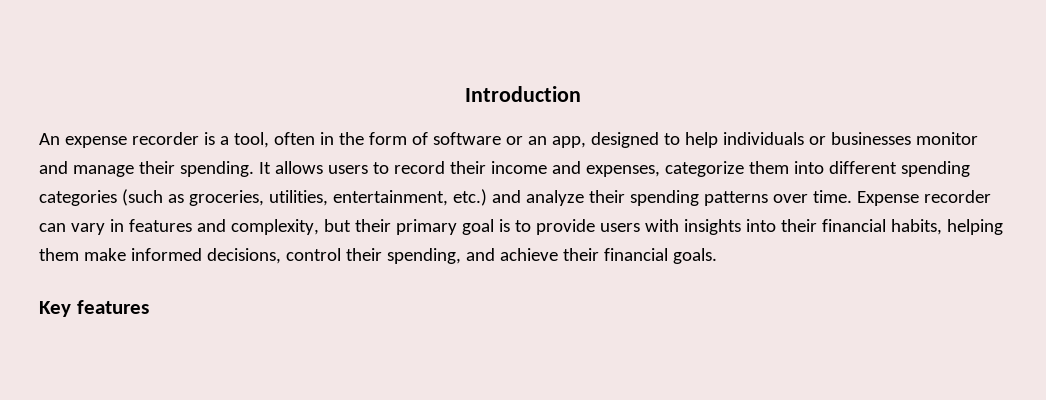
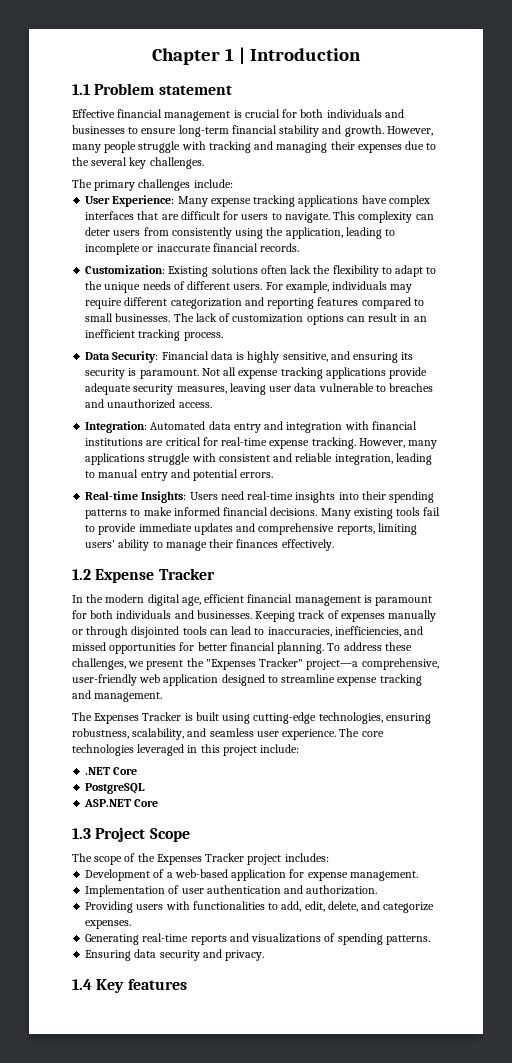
[465,86,581,102] [39,132,978,148] [39,161,970,177] [39,189,991,206] [39,219,1003,235] [39,248,717,264] Introduction // An expense recorder is a tool, often in the form of software or an app, designed to help individuals or businesses monitor and manage their spending. It allows users to record their income and expenses, categorize them into different spending categories (such as groceries, utilities, entertainment, etc.) and analyze their spending patterns over time. Expense recorder can vary in features and complexity, but their primary goal is to provide users with insights into their financial habits, helping them make informed decisions, control their spending, and achieve their financial goals. // -> [152,47,361,65] [72,83,232,95] [72,109,404,121] [72,125,433,137] [72,141,437,153] [72,157,204,169] [72,179,233,191] [85,195,430,207] [85,211,434,223] [85,227,396,239] [85,243,300,255] [85,265,437,277] [85,281,413,293] [85,297,424,309] [85,313,427,325] [85,329,223,341] [85,351,414,363] [85,367,428,379] [85,383,434,395] [85,399,212,409] [85,421,417,433] [85,437,438,449] [85,453,432,465] [85,469,274,481] [85,491,435,503] [85,507,441,519] [85,523,417,535] [85,539,334,551] [72,568,215,583] [72,594,433,606] [72,610,437,622] [72,626,424,638] [72,642,412,654] [72,658,439,670] [72,674,422,686] [72,690,163,702] [72,712,431,724] [72,728,384,740] [72,744,300,756] [85,767,138,775] [85,783,146,794] [84,799,159,807] [72,827,190,842] [72,853,329,865] [85,869,418,881] [85,885,378,897] [85,901,435,913] [85,920,132,929] [85,933,430,945] [85,949,265,961] [72,979,92,990] Chapter 1 | Introduction // 1.1 Problem statement // Effective financial management is crucial for both individuals and businesses to ensure long-term financial stability and growth. However, many people struggle with tracking and managing their expenses due to the several key challenges. // The primary challenges include: // User Experience: Many expense tracking applications have complex interfaces that are difficult for users to navigate. This complexity can deter users from consistently using the application, leading to incomplete or inaccurate financial records. // Customization: Existing solutions often lack the flexibility to adapt to the unique needs of different users. For example, individuals may require different categorization and reporting features compared to small businesses. The lack of customization options can result in an inefficient tracking process. // Data Security: Financial data is highly sensitive, and ensuring its security is paramount. Not all expense tracking applications provide adequate security measures, leaving user data vulnerable to breaches and unauthorized access. // Integration: Automated data entry and integration with financial institutions are critical for real-time expense tracking. However, many applications struggle with consistent and reliable integration, leading to manual entry and potential errors. // Real-time Insights: Users need real-time insights into their spending patterns to make informed financial decisions. Many existing tools fail to provide immediate updates and comprehensive reports, limiting users' ability to manage their finances effectively. // 1.2 Expense Tracker // In the modern digital age, efficient financial management is paramount for both individuals and businesses. Keeping track of expenses manually or through disjointed tools can lead to inaccuracies, inefficiencies, and missed opportunities for better financial planning. To address these challenges, we present the "Expenses Tracker" project—a comprehensive, user-friendly web application designed to streamline expense tracking and management. // The Expenses Tracker is built using cutting-edge technologies, ensuring robustness, scalability, and seamless user experience. The core technologies leveraged in this project include: // .NET Core // PostgreSQL // ASP.NET Core // 1.3 Project Scope // The scope of the Expenses Tracker project includes: // Development of a web-based application for expense management. // Implementation of user authentication and authorization. // Providing users with functionalities to add, edit, delete, and categorize expenses. // Generating real-time reports and visualizations of spending patterns. // Ensuring data security and privacy. // 1.4

